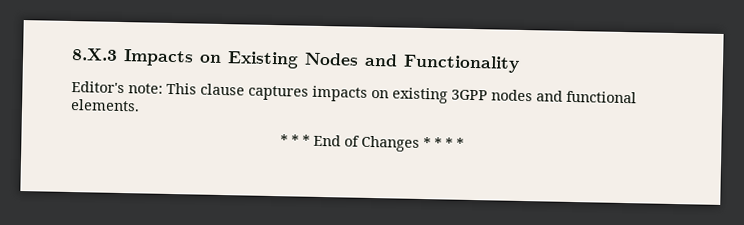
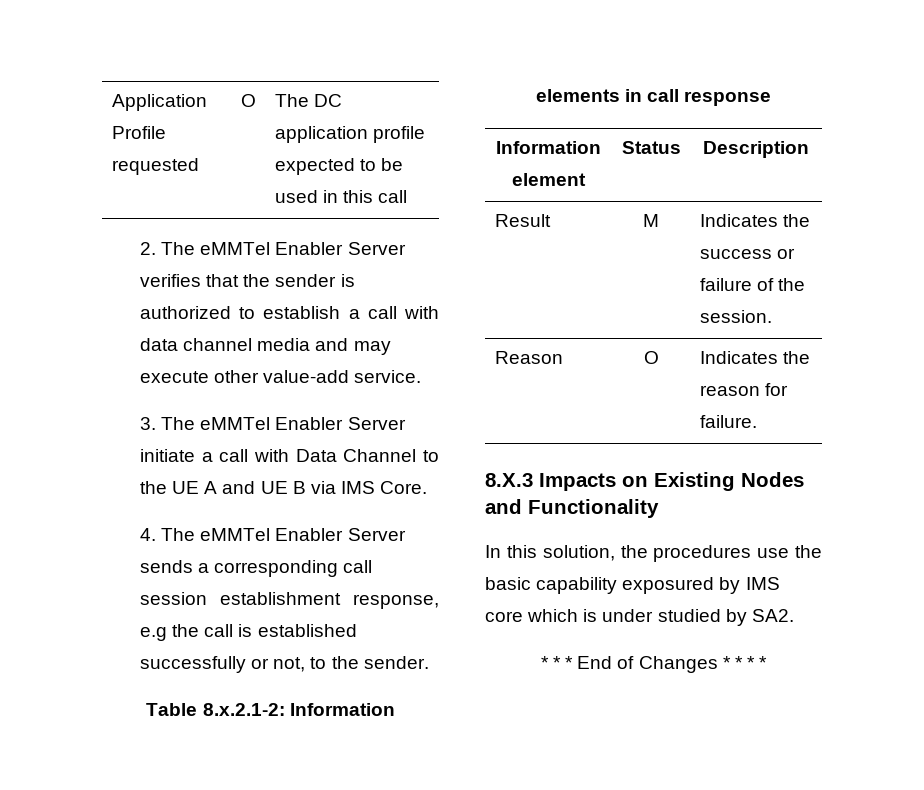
(71, 54) none -> [111,94,207,111] [111,126,166,139] [111,158,199,175] [240,94,256,107] [274,94,342,107] [274,126,425,143] [274,158,403,175] [274,190,408,203] [139,242,406,255] [139,274,355,287] [139,306,440,319] [139,338,391,355] [139,370,422,383] [139,417,406,430] [139,449,439,462] [139,481,428,494] [139,528,406,541] [139,560,373,577] [139,592,439,609] [139,624,357,641] [139,656,429,673] [146,703,395,716] [535,89,772,106] [496,141,601,154] [512,173,586,186] [621,141,681,154] [703,141,809,158] [494,214,551,227] [643,214,659,227] [699,214,810,227] [699,248,795,259] [699,278,805,291] [699,310,772,323] [494,351,563,364] [643,351,659,364] [699,351,810,364] [699,383,788,396] [699,415,757,428] Application Profile requested | O | The DC application profile expected to be used in this call // 2. The eMMTel Enabler Server verifies that the sender is authorized to establish a call with data channel media and may execute other value-add service. // 3. The eMMTel Enabler Server initiate a call with Data Channel to the UE A and UE B via IMS Core. // 4. The eMMTel Enabler Server sends a corresponding call session establishment response, e.g the call is established successfully or not, to the sender. // Table 8.x.2.1-2: Information elements in call response // Information element | Status | Description // Result | M | Indicates the success or failure of the session. // Reason | O | Indicates the reason for failure. //
[71,81,637,104] [70,99,140,112] Editor's note: This clause captures impacts on existing 3GPP nodes and functional elements. -> [485,545,822,562] [485,577,780,594] [485,609,794,626] In this solution, the procedures use the basic capability exposured by IMS core which is under studied by SA2.

